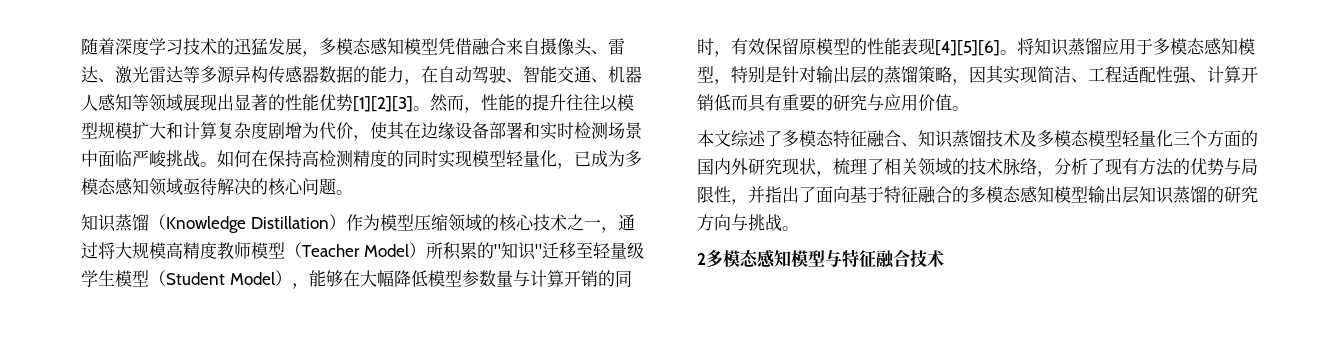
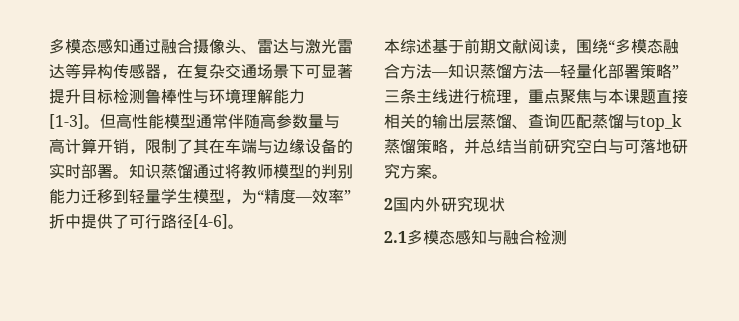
[81,38,540,57] 随着深度学习技术的迅猛发展，多模态感知模型凭借融合来自 -> [49,38,193,54] 多模态感知通过融合
[98,78,115,83] 、 -> [289,39,305,54] 与
[200,66,235,83] 多源 -> (81, 71) none
[319,66,642,85] [81,94,634,113] [81,121,642,141] [81,150,642,169] [81,178,353,196] [81,214,635,233] [81,241,644,260] [81,270,632,289] [697,38,1255,57] [697,65,1258,85] [697,94,969,112] [697,130,1258,148] [697,158,1258,177] [697,186,1258,205] [697,214,799,232] [697,249,944,269] 数据的能力，在自动驾驶、智能交通、机器人感知等领域展现出显著的性能优势[1][2][3]。然而，性能的提升往往以模型规模扩大和计算复杂度剧增为代价，使其在边缘设备部署和实时检测场景中面临严峻挑战。如何在保持高检测精度的同时实现模型轻量化，已成为多模态感知领域亟待解决的核心问题。 // 知识蒸馏（Knowledge Distillation）作为模型压缩领域的核心技术之一，通过将大规模高精度教师模型（Teacher Model）所积累的"知识"迁移至轻量级学生模型（Student Model），能够在大幅降低模型参数量与计算开销的同时，有效保留原模型的性能表现[4][5][6]。将知识蒸馏应用于多模态感知模型，特别是针对输出层的蒸馏策略，因其实现简洁、工程适配性强、计算开销低而具有重要的研究与应用价值。 // 本文综述了多模态特征融合、知识蒸馏技术及多模态模型轻量化三个方面的国内外研究现状，梳理了相关领域的技术脉络，分析了现有方法的优势与局限性，并指出了面向基于特征融合的多模态感知模型输出层知识蒸馏的研究方向与挑战。 // 2多模态感知模型与特征融合技术 -> [161,64,353,79] [49,88,305,104] [49,113,340,129] [49,138,353,154] [49,163,353,179] [49,188,351,204] [49,214,244,229] [384,38,679,54] [384,63,679,79] [384,88,688,104] [384,113,682,131] [384,138,688,154] [384,163,448,179] [384,196,505,212] [384,229,567,245] ，在复杂交通场景下可显著提升目标检测鲁棒性与环境理解能力[1-3]。但高性能模型通常伴随高参数量与高计算开销，限制了其在车端与边缘设备的实时部署。知识蒸馏通过将教师模型的判别能力迁移到轻量学生模型，为“精度—效率”折中提供了可行路径[4-6]。 // 本综述基于前期文献阅读，围绕“多模态融合方法—知识蒸馏方法—轻量化部署策略”三条主线进行梳理，重点聚焦与本课题直接相关的输出层蒸馏、查询匹配蒸馏与top_k蒸馏策略，并总结当前研究空白与可落地研究方案。 // 2国内外研究现状 // 2.1多模态感知与融合检测

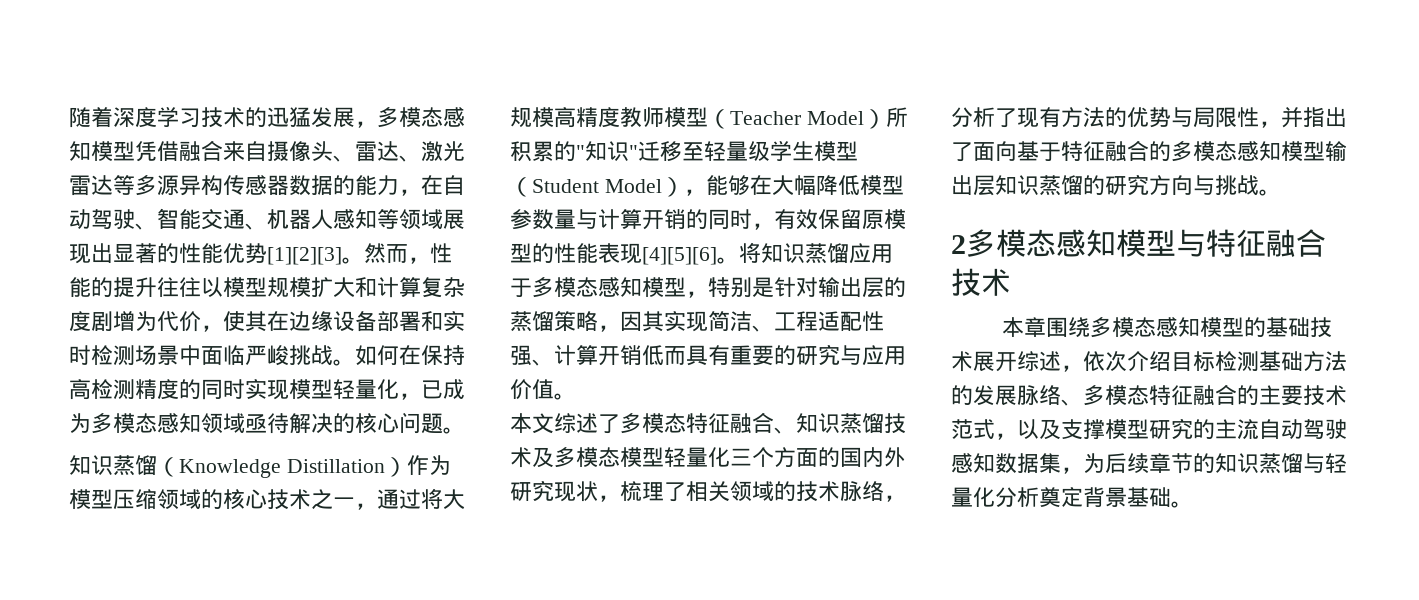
[49,38,193,54] 多模态感知通过融合 -> [69,107,465,128] [69,140,267,162] 随着深度学习技术的迅猛发展，多模态感知模型凭借融合来自
[289,39,305,54] 与 -> [399,155,421,162] 、
(81, 71) none -> [135,175,179,196] 多源
[161,64,353,79] [49,88,305,104] [49,113,276,129] ，在复杂交通场景下可显著提升目标检测鲁棒性与环境理解能力[1-3]。但高性能模型通常伴随高 -> [289,175,465,196] [69,208,465,230] [69,243,452,265] [69,277,465,298] [69,311,465,332] [69,345,465,366] [69,379,465,400] [69,412,465,434] [69,455,451,478] [69,488,465,510] [510,107,908,129] [510,141,858,162] [510,175,904,197] 数据的能力，在自动驾驶、智能交通、机器人感知等领域展现出显著的性能优势[1][2][3]。然而，性能的提升往往以模型规模扩大和计算复杂度剧增为代价，使其在边缘设备部署和实时检测场景中面临严峻挑战。如何在保持高检测精度的同时实现模型轻量化，已成为多模态感知领域亟待解决的核心问题。 // 知识蒸馏（Knowledge Distillation）作为模型压缩领域的核心技术之一，通过将大规模高精度教师模型（Teacher Model）所积累的"知识"迁移至轻量级学生模型（Student Model），能够在大幅降低模型
[49,138,353,154] [49,163,353,179] [49,188,351,204] [49,214,244,229] [384,38,679,54] [384,63,679,79] [384,88,688,104] [384,113,682,131] [384,138,688,154] [384,163,448,179] [384,196,505,212] [384,229,567,245] 高计算开销，限制了其在车端与边缘设备的实时部署。知识蒸馏通过将教师模型的判别能力迁移到轻量学生模型，为“精度—效率”折中提供了可行路径[4-6]。 // 本综述基于前期文献阅读，围绕“多模态融合方法—知识蒸馏方法—轻量化部署策略”三条主线进行梳理，重点聚焦与本课题直接相关的输出层蒸馏、查询匹配蒸馏与top_k蒸馏策略，并总结当前研究空白与可落地研究方案。 // 2国内外研究现状 // 2.1多模态感知与融合检测 -> [598,209,906,230] [510,242,893,265] [510,277,906,298] [510,311,884,332] [510,344,906,366] [510,379,576,400] [510,412,906,434] [510,447,906,468] [510,480,906,502] [951,107,1347,128] [951,140,1347,162] [951,174,1281,196] [951,229,1326,257] [951,268,1011,296] [1002,317,1333,338] [951,351,1347,372] [951,384,1347,406] [951,418,1347,440] [951,453,1347,474] [951,487,1193,508] 计算开销的同时，有效保留原模型的性能表现[4][5][6]。将知识蒸馏应用于多模态感知模型，特别是针对输出层的蒸馏策略，因其实现简洁、工程适配性强、计算开销低而具有重要的研究与应用价值。 // 本文综述了多模态特征融合、知识蒸馏技术及多模态模型轻量化三个方面的国内外研究现状，梳理了相关领域的技术脉络，分析了现有方法的优势与局限性，并指出了面向基于特征融合的多模态感知模型输出层知识蒸馏的研究方向与挑战。 // 2多模态感知模型与特征融合技术 // 本章围绕多模态感知模型的基础技术展开综述，依次介绍目标检测基础方法的发展脉络、多模态特征融合的主要技术范式，以及支撑模型研究的主流自动驾驶感知数据集，为后续章节的知识蒸馏与轻量化分析奠定背景基础。

